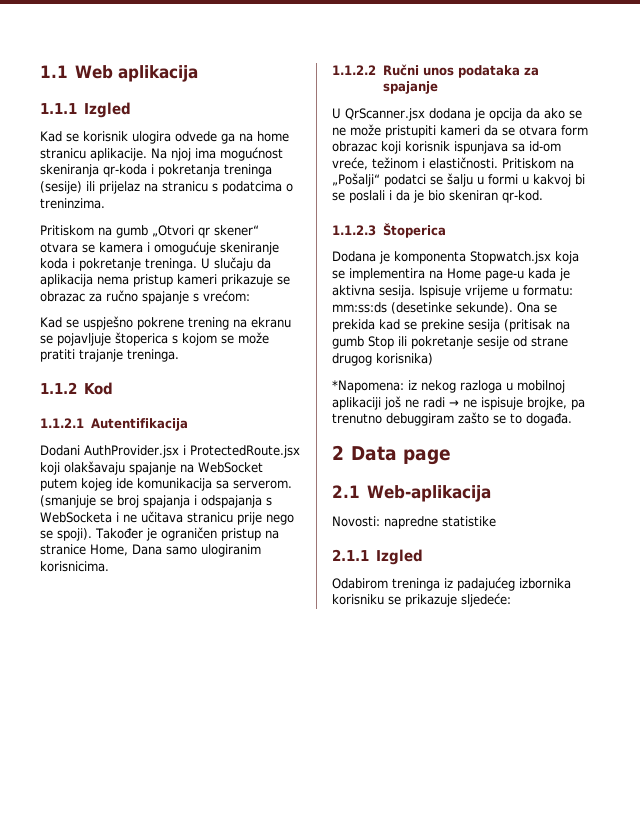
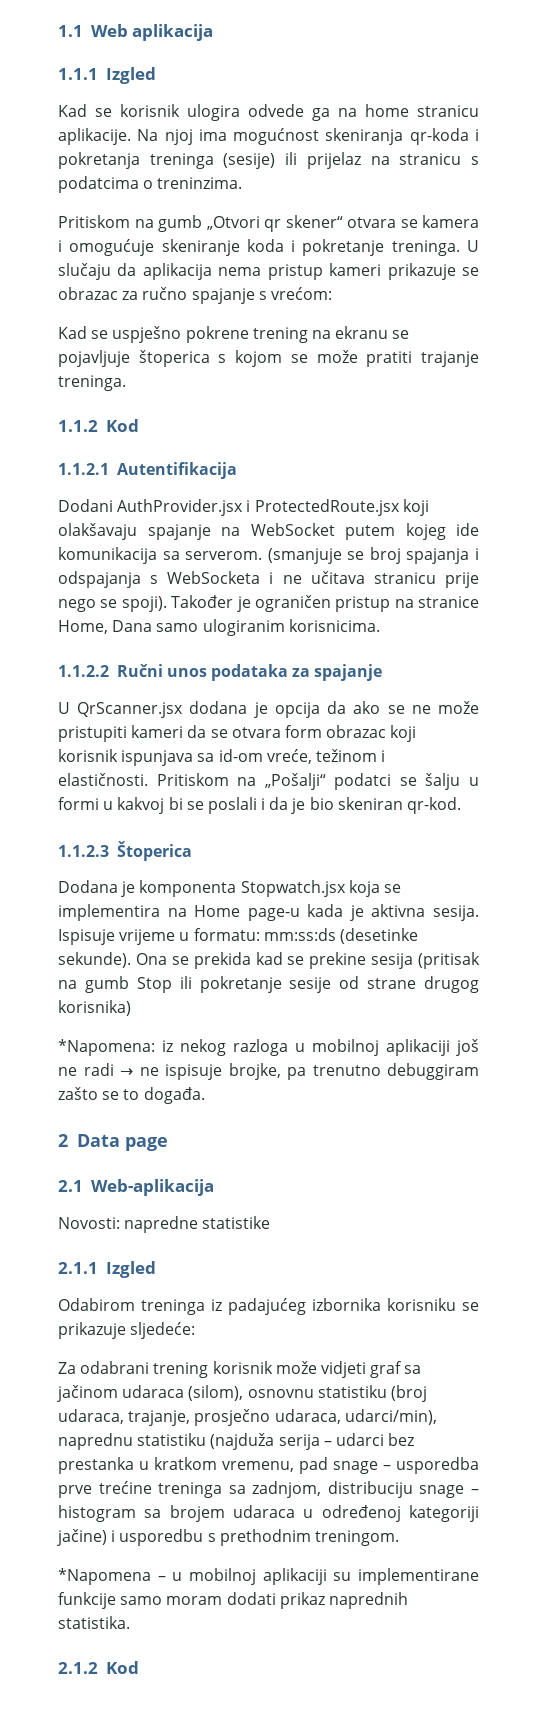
(511, 600) none -> [58,1361,422,1378] [57,1385,427,1402] [58,1409,437,1426] [58,1433,415,1450] [58,1457,479,1474] [58,1481,479,1498] [58,1505,479,1522] [57,1529,399,1546] [58,1568,479,1585] [58,1592,408,1609] [58,1616,130,1629] [58,1661,139,1674] // Za odabrani trening korisnik može vidjeti graf sa jačinom udaraca (silom), osnovnu statistiku (broj udaraca, trajanje, prosječno udaraca, udarci/min), naprednu statistiku (najduža serija – udarci bez prestanka u kratkom vremenu, pad snage – usporedba prve trećine treninga sa zadnjom, distribuciju snage – histogram sa brojem udaraca u određenoj kategoriji jačine) i usporedbu s prethodnim treningom. // *Napomena – u mobilnoj aplikaciji su implementirane funkcije samo moram dodati prikaz naprednih statistika. // 2.1.2 Kod

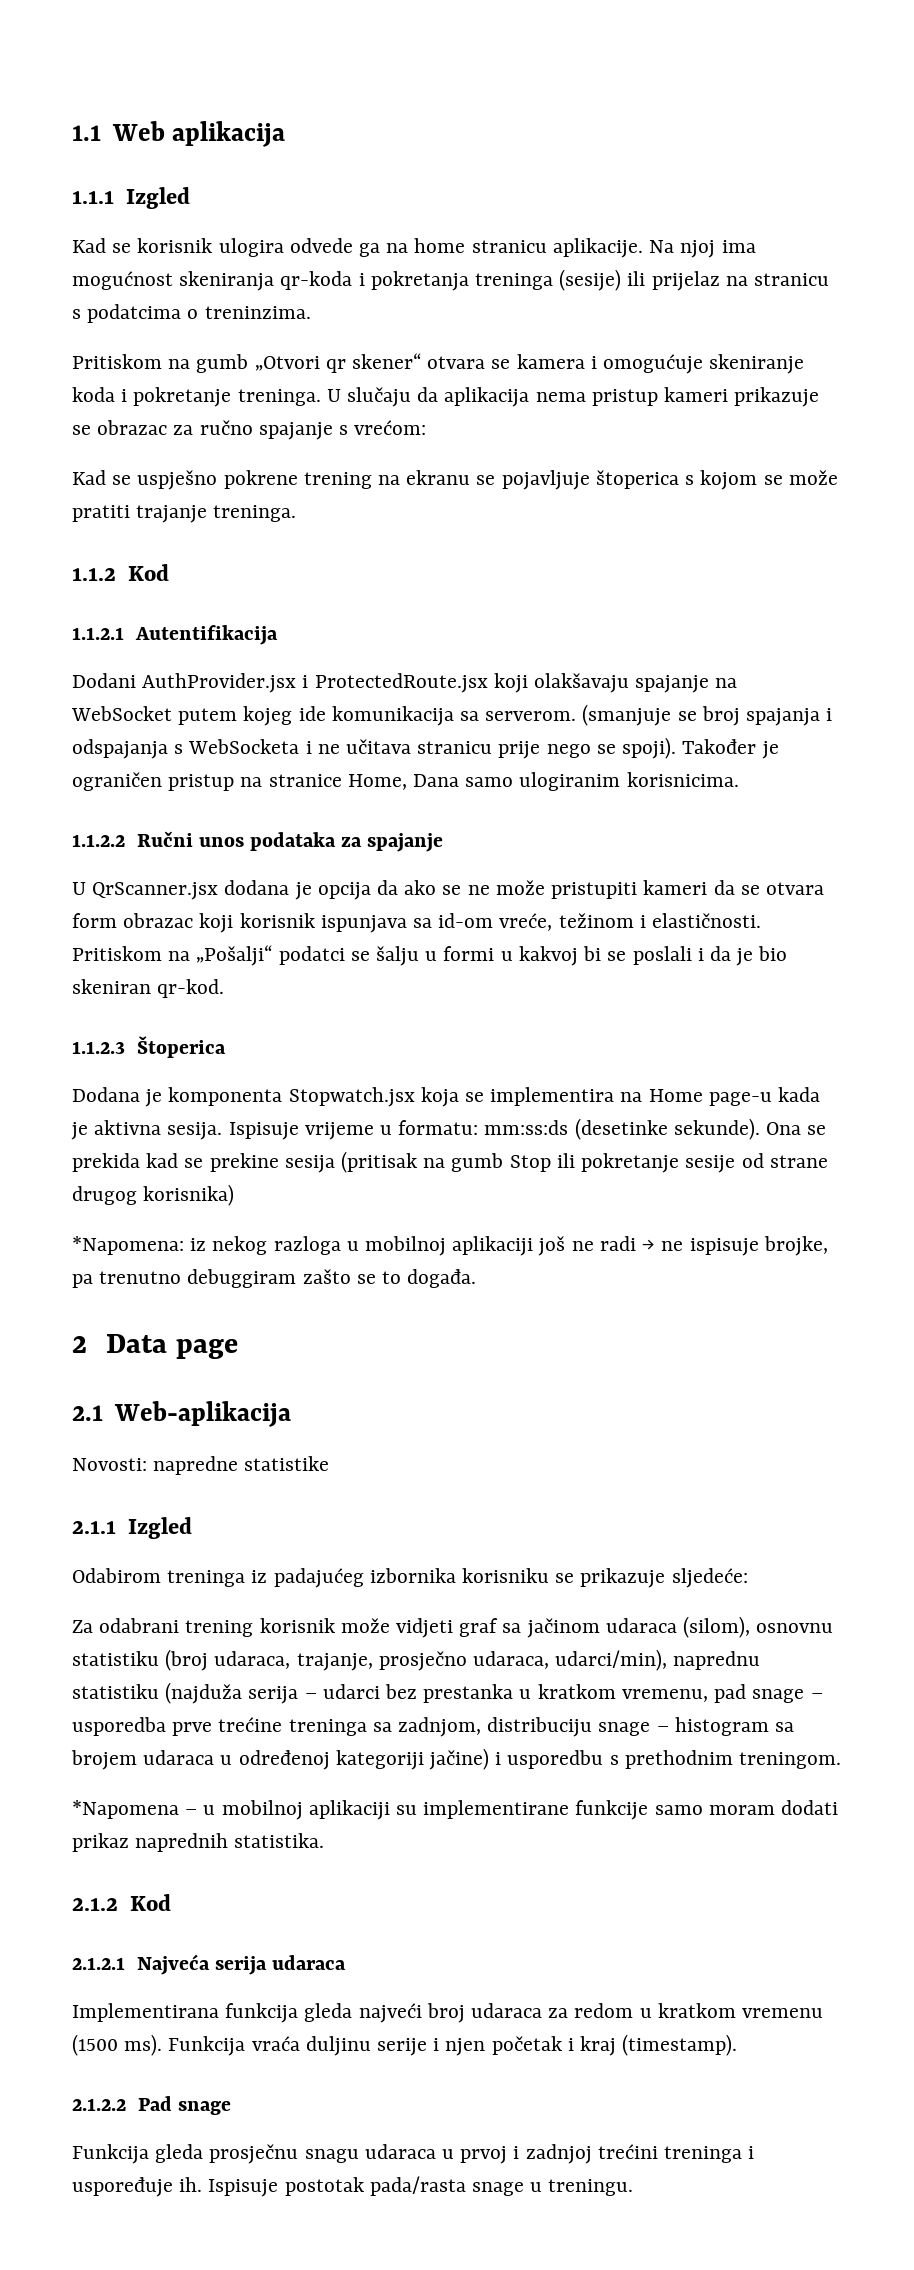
(139, 1667) none -> [72,1954,346,1975] [72,2003,824,2023] [72,2034,738,2056] [72,2096,231,2115] [72,2144,755,2164] [72,2176,634,2197] // 2.1.2.1 Najveća serija udaraca // Implementirana funkcija gleda najveći broj udaraca za redom u kratkom vremenu (1500 ms). Funkcija vraća duljinu serije i njen početak i kraj (timestamp). // 2.1.2.2 Pad snage // Funkcija gleda prosječnu snagu udaraca u prvoj i zadnjoj trećini treninga i uspoređuje ih. Ispisuje postotak pada/rasta snage u treningu.

